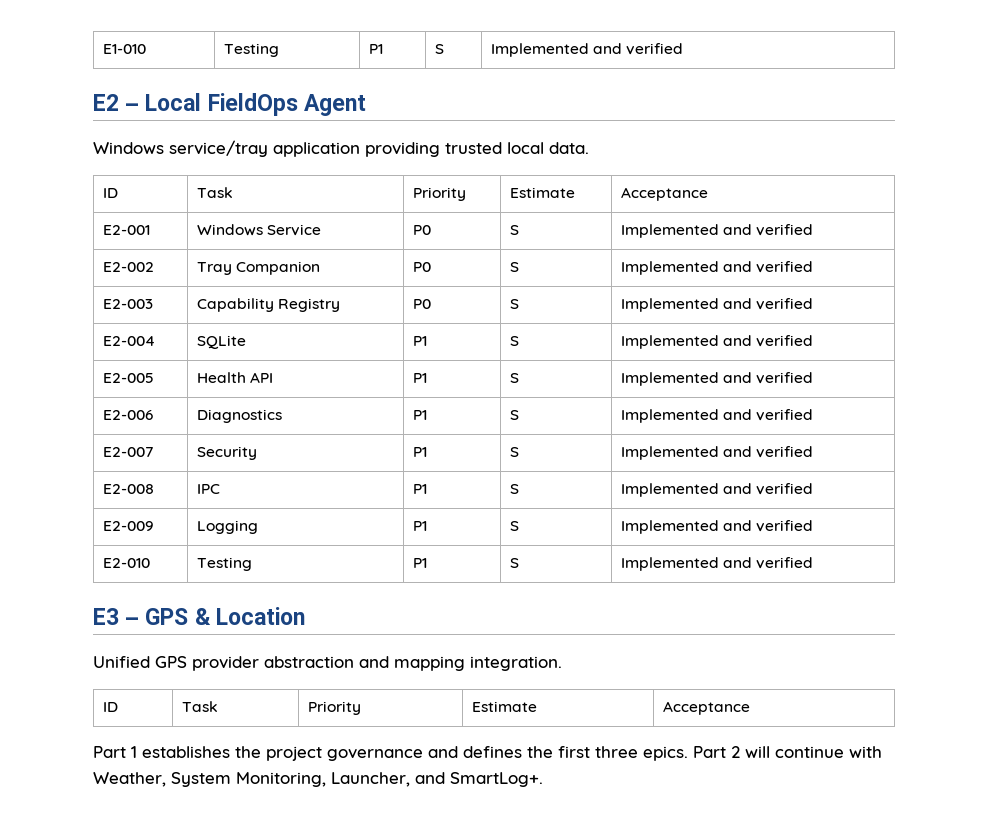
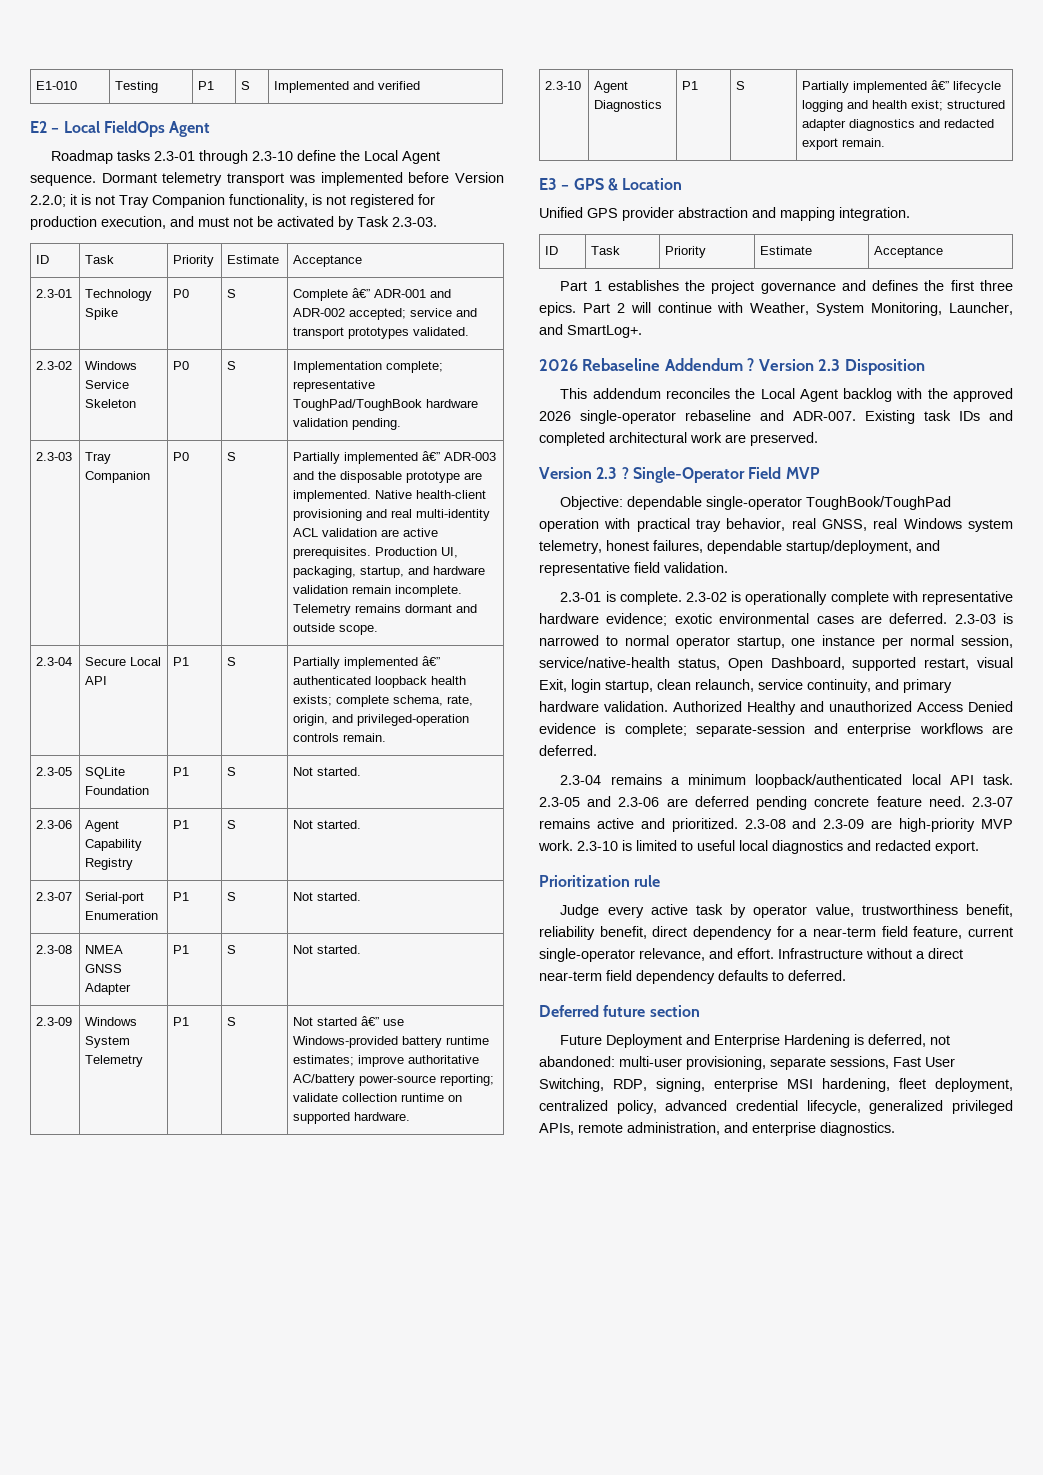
[93,140,589,157] [102,188,118,198] [196,187,233,198] [412,187,466,201] [509,187,575,198] [620,187,708,201] [102,225,150,235] [196,224,321,236] [412,225,431,235] [509,225,519,235] [620,224,814,238] [102,262,154,272] [196,261,320,275] [412,262,431,272] [509,262,519,272] [620,261,814,275] [102,299,153,309] [196,298,340,312] [412,299,431,309] [509,299,519,309] [620,298,814,312] [102,336,155,346] [196,335,246,349] [412,336,427,346] [509,336,519,346] [620,335,814,349] [102,373,154,383] [196,372,273,383] [412,373,427,383] [509,373,519,383] [620,372,814,386] [102,410,153,420] [196,409,282,423] [412,410,427,420] [509,410,519,420] [620,409,814,423] [102,447,154,457] [196,446,257,460] [412,447,427,457] [509,447,519,457] [620,446,814,460] [102,484,154,494] [196,484,220,494] [412,484,427,494] [509,484,519,494] [620,483,814,497] [102,521,154,531] [196,520,258,534] [412,521,427,531] [509,521,519,531] [620,520,814,534] [102,558,150,568] [196,557,252,571] [412,558,427,568] [509,558,519,568] [620,557,814,571] Windows service/tray application providing trusted local data. // ID | Task | Priority | Estimate | Acceptance // E2-001 | Windows Service | P0 | S | Implemented and verified // E2-002 | Tray Companion | P0 | S | Implemented and verified // E2-003 | Capability Registry | P0 | S | Implemented and verified // E2-004 | SQLite | P1 | S | Implemented and verified // E2-005 | Health API | P1 | S | Implemented and verified // E2-006 | Diagnostics | P1 | S | Implemented and verified // E2-007 | Security | P1 | S | Implemented and verified // E2-008 | IPC | P1 | S | Implemented and verified // E2-009 | Logging | P1 | S | Implemented and verified // E2-010 | Testing | P1 | S | Implemented and verified -> [51,150,441,164] [30,172,504,186] [30,194,435,208] [30,216,437,230] [36,255,50,264] [85,255,115,264] [173,255,215,267] [227,255,280,264] [293,255,363,267] [36,289,73,298] [85,289,153,301] [85,308,119,320] [173,289,190,298] [227,289,237,298] [293,288,452,301] [293,308,478,320] [293,327,470,339] [36,361,73,370] [85,361,138,370] [85,380,130,389] [85,399,137,408] [173,361,190,370] [227,361,237,370] [293,361,444,373] [293,380,376,392] [293,399,479,411] [293,418,402,430] [36,452,73,461] [85,452,112,464] [85,471,151,483] [173,452,190,461] [227,452,237,461] [293,451,497,464] [293,471,483,483] [293,490,487,502] [293,509,491,521] [293,528,439,537] [293,547,459,559] [293,566,486,578] [293,585,463,597] [293,604,478,616] [293,623,379,635] [36,657,73,666] [85,657,162,666] [85,676,108,685] [173,657,190,666] [227,657,237,666] [293,656,441,669] [293,676,467,688] [293,695,474,707] [293,714,470,726] [293,733,387,742] [36,767,73,776] [85,767,126,779] [85,786,150,795] [173,767,190,776] [227,767,237,776] [293,767,362,776] [36,820,73,829] [85,820,120,832] [85,839,143,851] [85,858,134,870] [173,820,190,829] [227,820,237,829] [293,820,362,829] [36,892,73,901] [85,892,145,904] [85,911,159,920] [173,892,190,901] [227,892,237,901] [293,892,362,901] [36,945,73,954] [85,945,124,954] [85,964,123,973] [85,983,132,995] [173,945,190,954] [227,945,237,954] [293,945,362,954] [36,1017,73,1026] [85,1017,138,1026] [85,1036,131,1048] [85,1055,144,1067] [173,1017,190,1026] [227,1017,237,1026] [293,1016,405,1026] [293,1036,490,1048] [293,1055,480,1067] [293,1074,495,1086] [293,1093,463,1102] [293,1112,411,1124] [545,81,582,90] [594,81,629,93] [594,100,663,112] [682,81,699,90] [736,81,746,90] [802,80,1002,93] [802,100,1006,112] [802,119,995,131] [802,138,886,150] Roadmap tasks 2.3-01 through 2.3-10 define the Local Agent sequence. Dormant telemetry transport was implemented before Version 2.2.0; it is not Tray Companion functionality, is not registered for production execution, and must not be activated by Task 2.3-03. // ID | Task | Priority | Estimate | Acceptance // 2.3-01 | Technology Spike | P0 | S | Complete â€” ADR-001 and ADR-002 accepted; service and transport prototypes validated. // 2.3-02 | Windows Service Skeleton | P0 | S | Implementation complete; representative ToughPad/ToughBook hardware validation pending. // 2.3-03 | Tray Companion | P0 | S | Partially implemented â€” ADR-003 and the disposable prototype are implemented. Native health-client provisioning and real multi-identity ACL validation are active prerequisites. Production UI, packaging, startup, and hardware validation remain incomplete. Telemetry remains dormant and outside scope. // 2.3-04 | Secure Local API | P1 | S | Partially implemented â€” authenticated loopback health exists; complete schema, rate, origin, and privileged-operation controls remain. // 2.3-05 | SQLite Foundation | P1 | S | Not started. // 2.3-06 | Agent Capability Registry | P1 | S | Not started. // 2.3-07 | Serial-port Enumeration | P1 | S | Not started. // 2.3-08 | NMEA GNSS Adapter | P1 | S | Not started. // 2.3-09 | Windows System Telemetry | P1 | S | Not started â€” use Windows-provided battery runtime estimates; improve authoritative AC/battery power-source reporting; validate collection runtime on supported hardware. // 2.3-10 | Agent Diagnostics | P1 | S | Partially implemented â€” lifecycle logging and health exist; structured adapter diagnostics and redacted export remain.
(543, 779) none -> [539,358,925,375] [560,388,1013,402] [539,410,1013,424] [539,432,818,446] [539,467,820,483] [560,496,952,510] [539,518,1013,532] [539,540,940,554] [539,562,728,576] [560,591,1013,605] [539,613,1013,626] [539,635,1014,649] [539,657,1013,671] [539,679,952,693] [539,701,1013,715] [539,723,1013,737] [539,745,597,756] [560,774,1013,788] [539,796,1013,810] [539,818,1014,832] [538,840,979,854] [539,875,661,887] [560,904,1013,918] [539,926,1013,940] [539,948,963,962] [539,970,846,984] [539,1005,700,1017] [560,1034,951,1048] [539,1056,955,1070] [539,1078,1013,1092] [539,1100,1013,1114] [539,1122,895,1136] // 2026 Rebaseline Addendum ? Version 2.3 Disposition // This addendum reconciles the Local Agent backlog with the approved 2026 single-operator rebaseline and ADR-007. Existing task IDs and completed architectural work are preserved. // Version 2.3 ? Single-Operator Field MVP // Objective: dependable single-operator ToughBook/ToughPad operation with practical tray behavior, real GNSS, real Windows system telemetry, honest failures, dependable startup/deployment, and representative field validation. // 2.3-01 is complete. 2.3-02 is operationally complete with representative hardware evidence; exotic environmental cases are deferred. 2.3-03 is narrowed to normal operator startup, one instance per normal session, service/native-health status, Open Dashboard, supported restart, visual Exit, login startup, clean relaunch, service continuity, and primary hardware validation. Authorized Healthy and unauthorized Access Denied evidence is complete; separate-session and enterprise workflows are deferred. // 2.3-04 remains a minimum loopback/authenticated local API task. 2.3-05 and 2.3-06 are deferred pending concrete feature need. 2.3-07 remains active and prioritized. 2.3-08 and 2.3-09 are high-priority MVP work. 2.3-10 is limited to useful local diagnostics and redacted export. // Prioritization rule // Judge every active task by operator value, trustworthiness benefit, reliability benefit, direct dependency for a near-term field feature, current single-operator relevance, and effort. Infrastructure without a direct near-term field dependency defaults to deferred. // Deferred future section // Future Deployment and Enterprise Hardening is deferred, not abandoned: multi-user provisioning, separate sessions, Fast User Switching, RDP, signing, enterprise MSI hardening, fleet deployment, centralized policy, advanced credential lifecycle, generalized privileged APIs, remote administration, and enterprise diagnostics.

